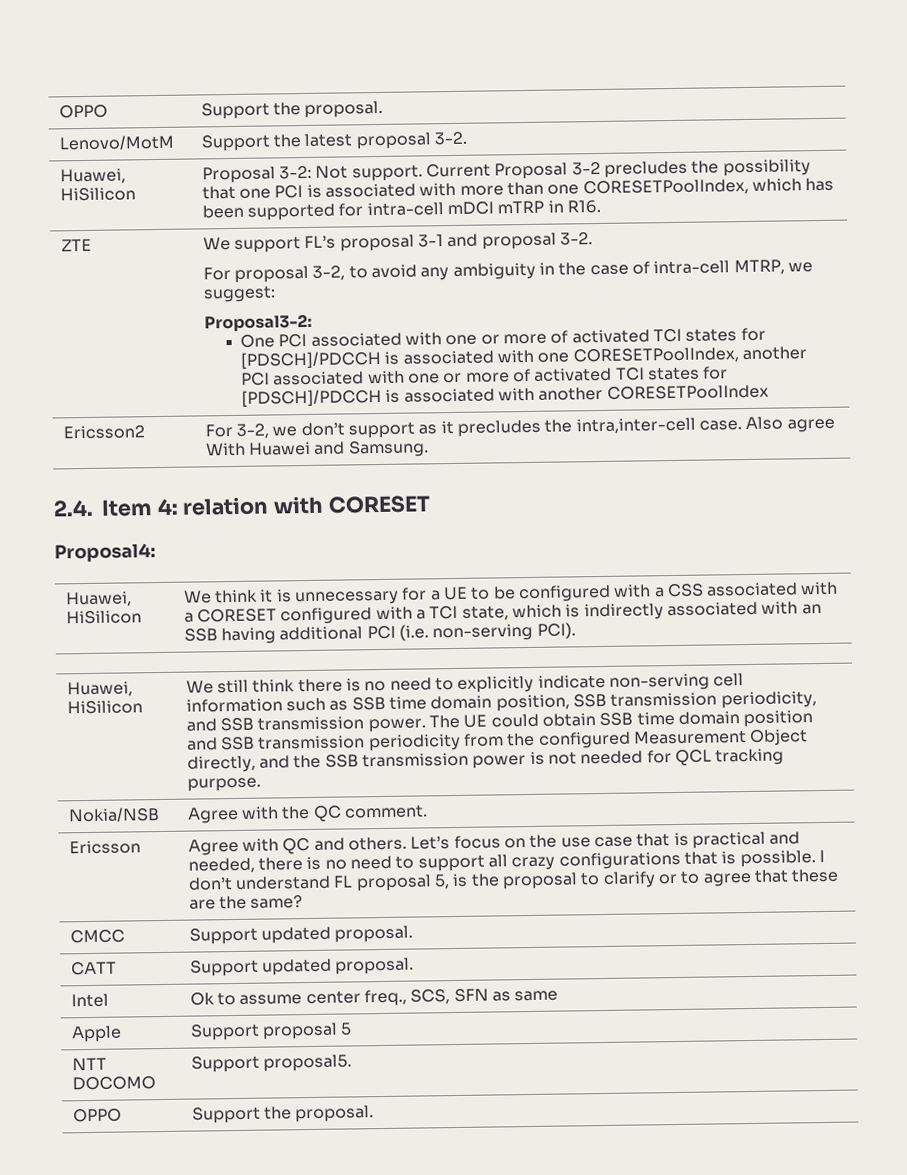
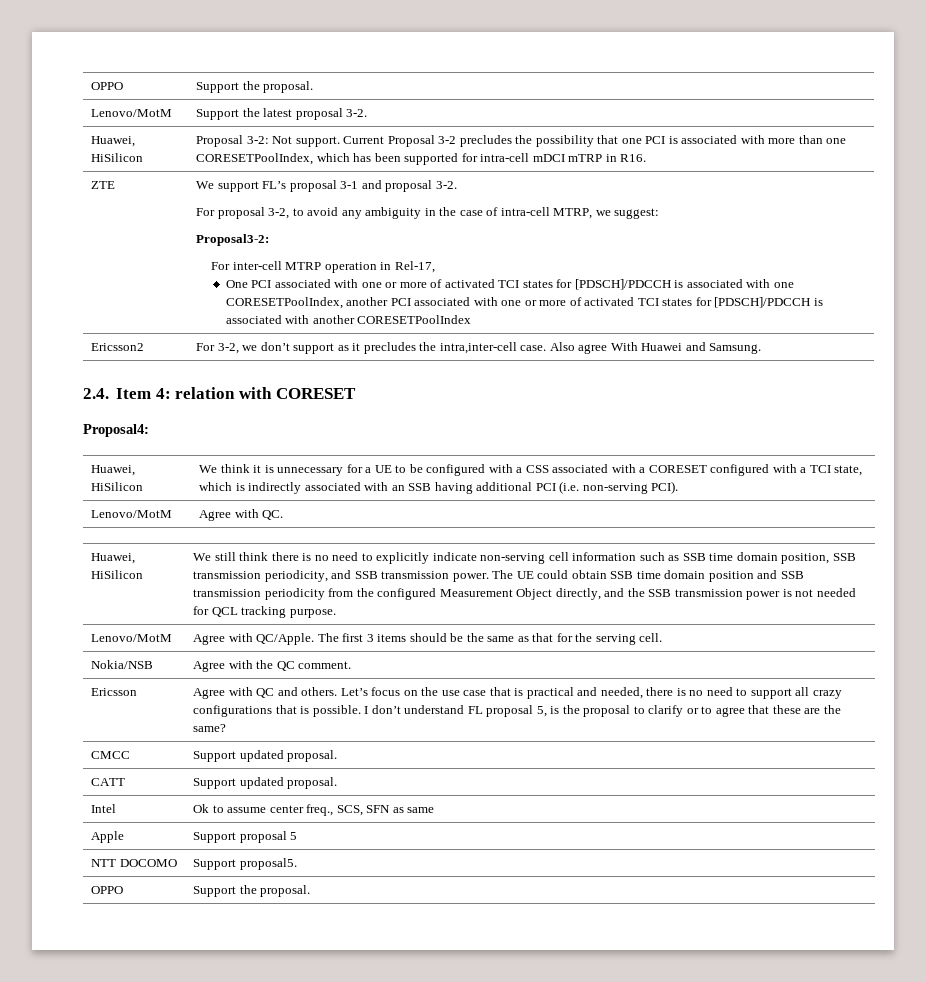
(312, 323) none -> [211,261,435,273] // For inter-cell MTRP operation in Rel-17,
(576, 630) none -> [91,510,173,518] [199,509,284,521] // Lenovo/MotM | Agree with QC.
(261, 784) none -> [91,634,173,642] [193,633,663,645] // Lenovo/MotM | Agree with QC/Apple. The first 3 items should be the same as that for the serving cell.

